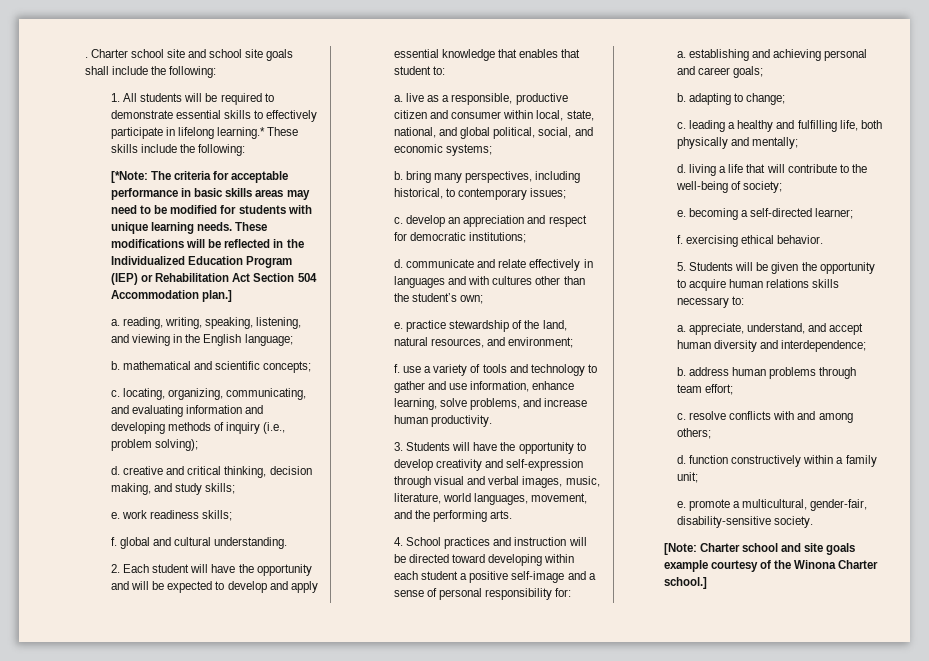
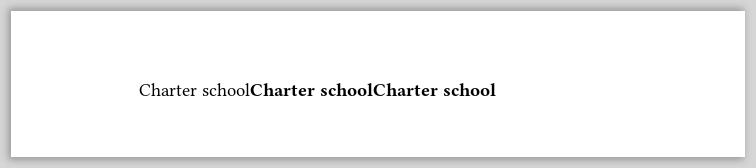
[84,49,294,61] [84,66,216,78] [111,93,274,105] [111,110,318,122] [111,127,299,139] [111,144,246,156] [111,171,289,183] [111,188,310,200] [111,205,312,214] [111,222,268,234] [111,239,304,248] [111,256,293,268] [111,273,317,285] [111,290,233,302] [111,317,302,329] [111,334,293,346] [111,361,312,373] [111,388,307,400] [111,405,264,417] [111,422,286,434] [111,439,199,451] [111,466,312,478] [111,483,236,495] [111,510,233,521] [111,537,288,549] [111,564,312,576] [111,581,318,593] [394,49,581,61] [394,66,446,75] [394,93,568,105] [394,110,594,121] [394,127,593,139] [394,144,493,156] [394,171,581,183] [394,188,567,200] [394,215,587,227] [394,232,527,243] [394,259,593,271] [394,276,585,288] [394,293,484,304] [394,320,567,332] [394,337,574,348] [394,364,597,376] [394,381,575,393] [394,398,588,410] [394,415,493,427] [394,442,586,454] [394,459,584,471] [394,476,600,488] [394,493,588,505] [394,510,513,522] [394,537,587,549] [394,554,575,566] [394,571,596,583] [394,588,572,600] [677,49,868,61] [677,66,764,78] [677,93,786,105] [677,120,882,132] [677,137,799,149] [677,164,867,176] [676,181,783,193] [677,208,854,220] [677,235,824,247] [677,262,875,274] [677,279,840,291] [677,296,745,308] [677,323,864,335] [677,340,867,352] [677,367,857,379] [677,384,734,395] [677,411,853,423] [677,428,712,439] [677,455,877,467] [677,472,699,483] [677,499,868,511] [677,516,814,528] [663,543,856,555] [663,560,879,572] [663,577,707,589] . Charter school site and school site goals shall include the following: // 1. All students will be required to demonstrate essential skills to effectively participate in lifelong learning.* These skills include the following: // [*Note: The criteria for acceptable performance in basic skills areas may need to be modified for students with unique learning needs. These modifications will be reflected in the Individualized Education Program (IEP) or Rehabilitation Act Section 504 Accommodation plan.] // a. reading, writing, speaking, listening, and viewing in the English language; // b. mathematical and scientific concepts; // c. locating, organizing, communicating, and evaluating information and developing methods of inquiry (i.e., problem solving); // d. creative and critical thinking, decision making, and study skills; // e. work readiness skills; // f. global and cultural understanding. // 2. Each student will have the opportunity and will be expected to develop and apply essential knowledge that enables that student to: // a. live as a responsible, productive citizen and consumer within local, state, national, and global political, social, and economic systems; // b. bring many perspectives, including historical, to contemporary issues; // c. develop an appreciation and respect for democratic institutions; // d. communicate and relate effectively in languages and with cultures other than the student’s own; // e. practice stewardship of the land, natural resources, and environment; // f. use a variety of tools and technology to gather and use information, enhance learning, solve problems, and increase human productivity. // 3. Students will have the opportunity to develop creativity and self-expression through visual and verbal images, music, literature, world languages, movement, and the performing arts. // 4. School practices and instruction will be directed toward developing within each student a positive self-image and a sense of personal responsibility for: // a. establishing and achieving personal and career goals; // b. adapting to change; // c. leading a healthy and fulfilling life, both physically and mentally; // d. living a life that will contribute to the well-being of society; // e. becoming a self-directed learner; // f. exercising ethical behavior. // 5. Students will be given the opportunity to acquire human relations skills necessary to: // a. appreciate, understand, and accept human diversity and interdependence; // b. address human problems through team effort; // c. resolve conflicts with and among others; // d. function constructively within a family unit; // e. promote a multicultural, gender-fair, disability-sensitive society. // [Note: Charter school and site goals example courtesy of the Winona Charter school.] -> [138,83,496,96] Charter schoolCharter schoolCharter school

